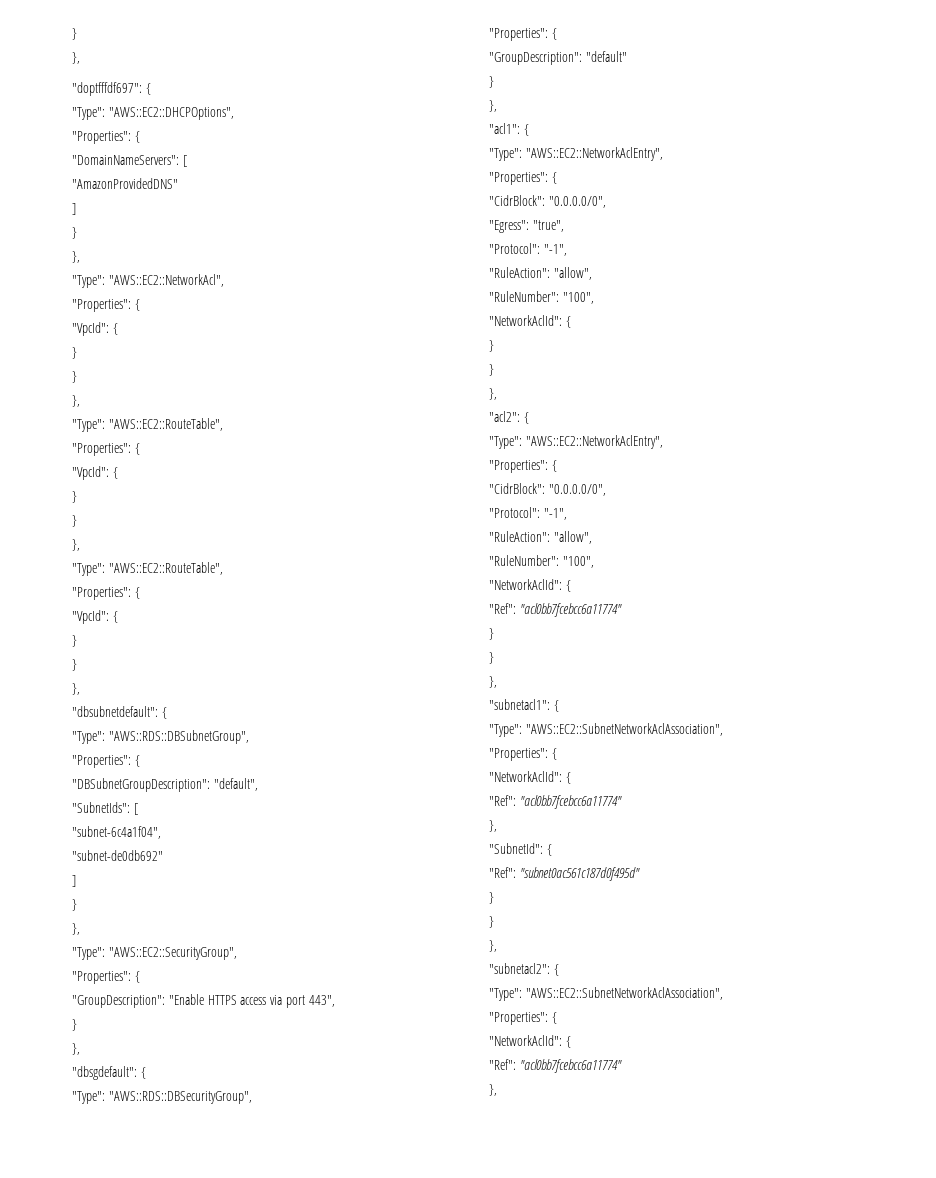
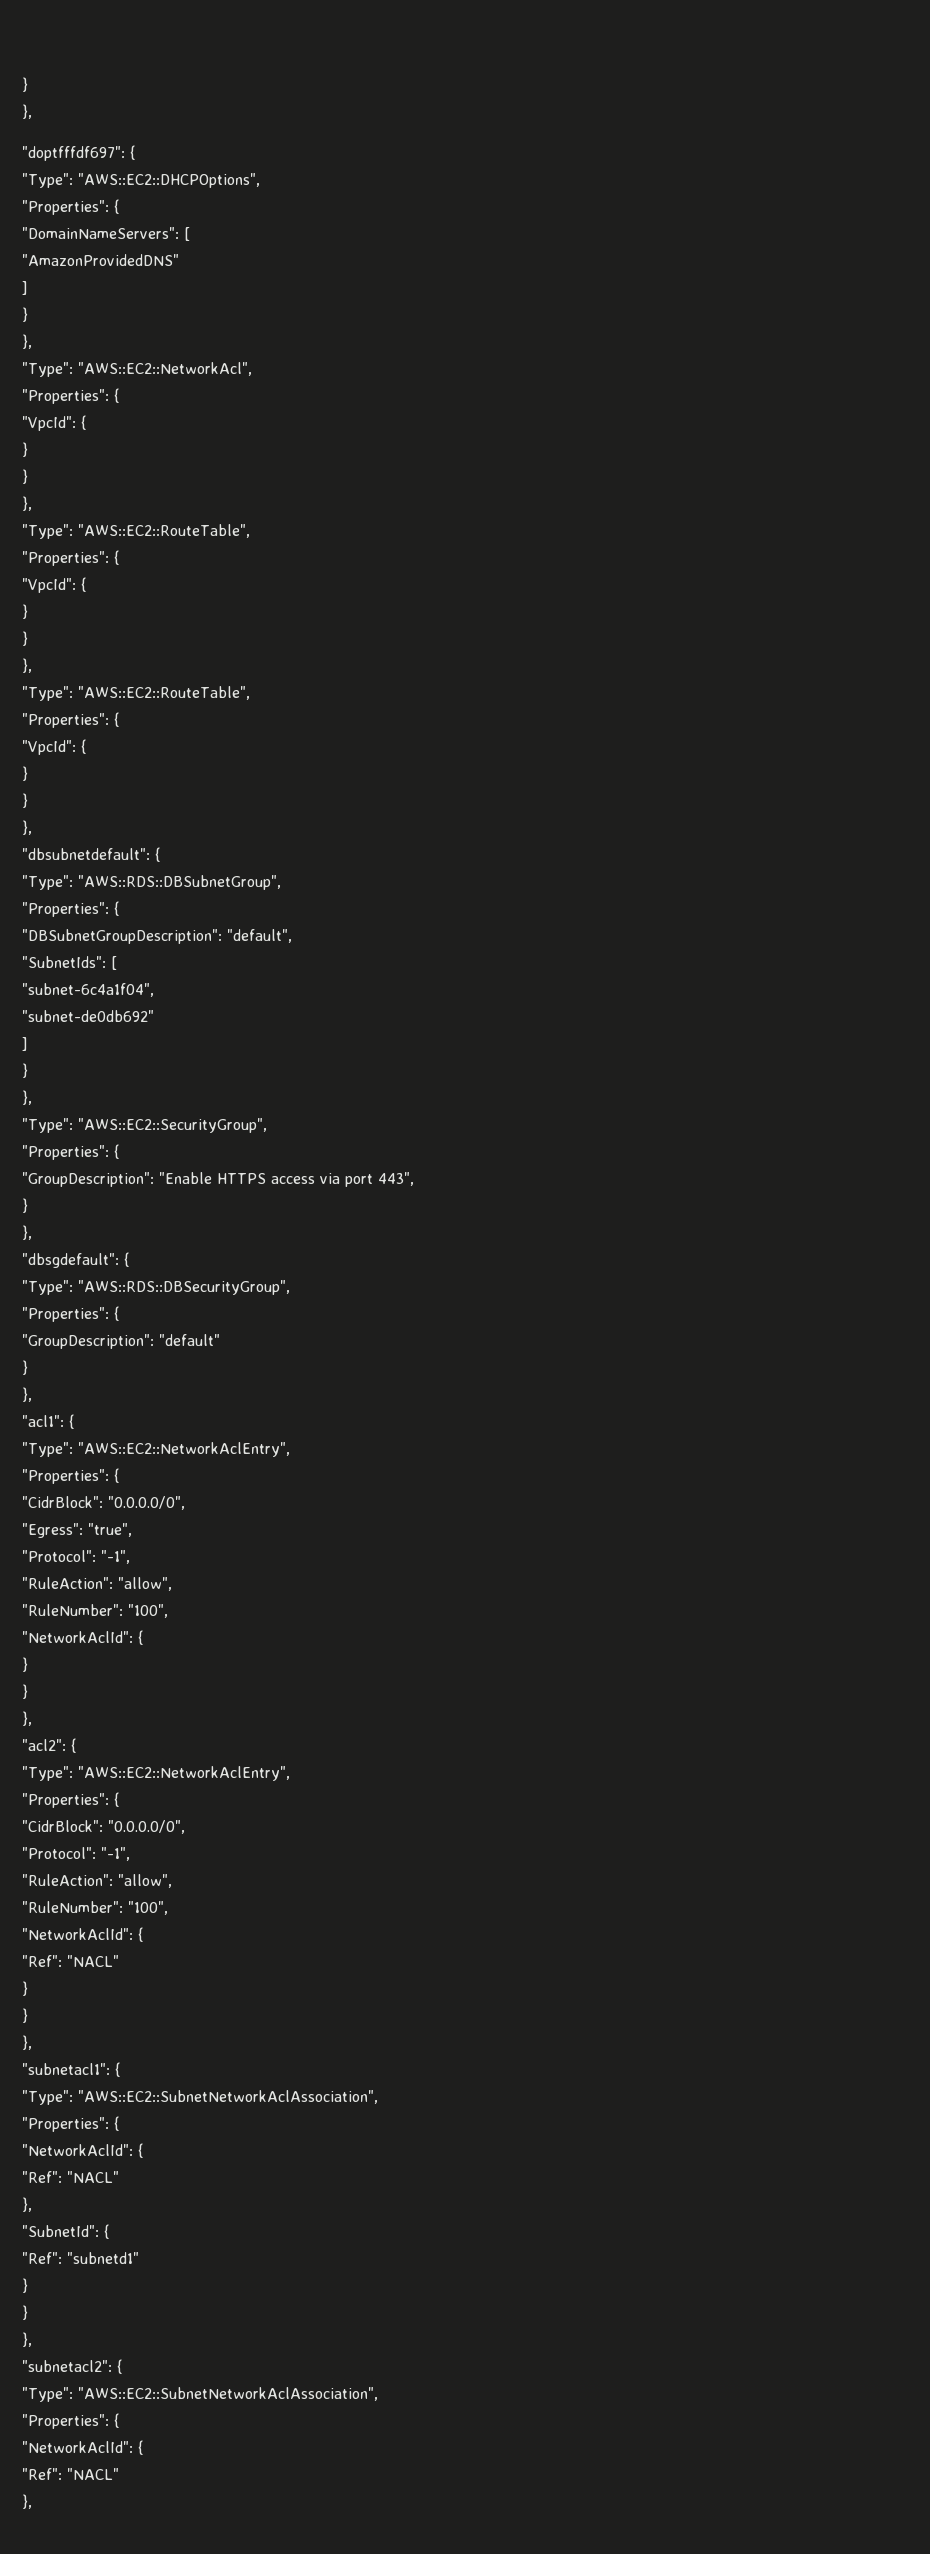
[519,603,622,617] "acl0bb7fcebcc6a11774" -> [67,1955,119,1967] "NACL"
[519,795,622,809] "acl0bb7fcebcc6a11774" -> [67,2171,119,2183] "NACL"
[519,867,640,881] "subnet0ac561c187d0f495d" -> [67,2252,139,2264] "subnetd1"
[519,1059,622,1073] "acl0bb7fcebcc6a11774" -> [67,2468,119,2480] "NACL"

